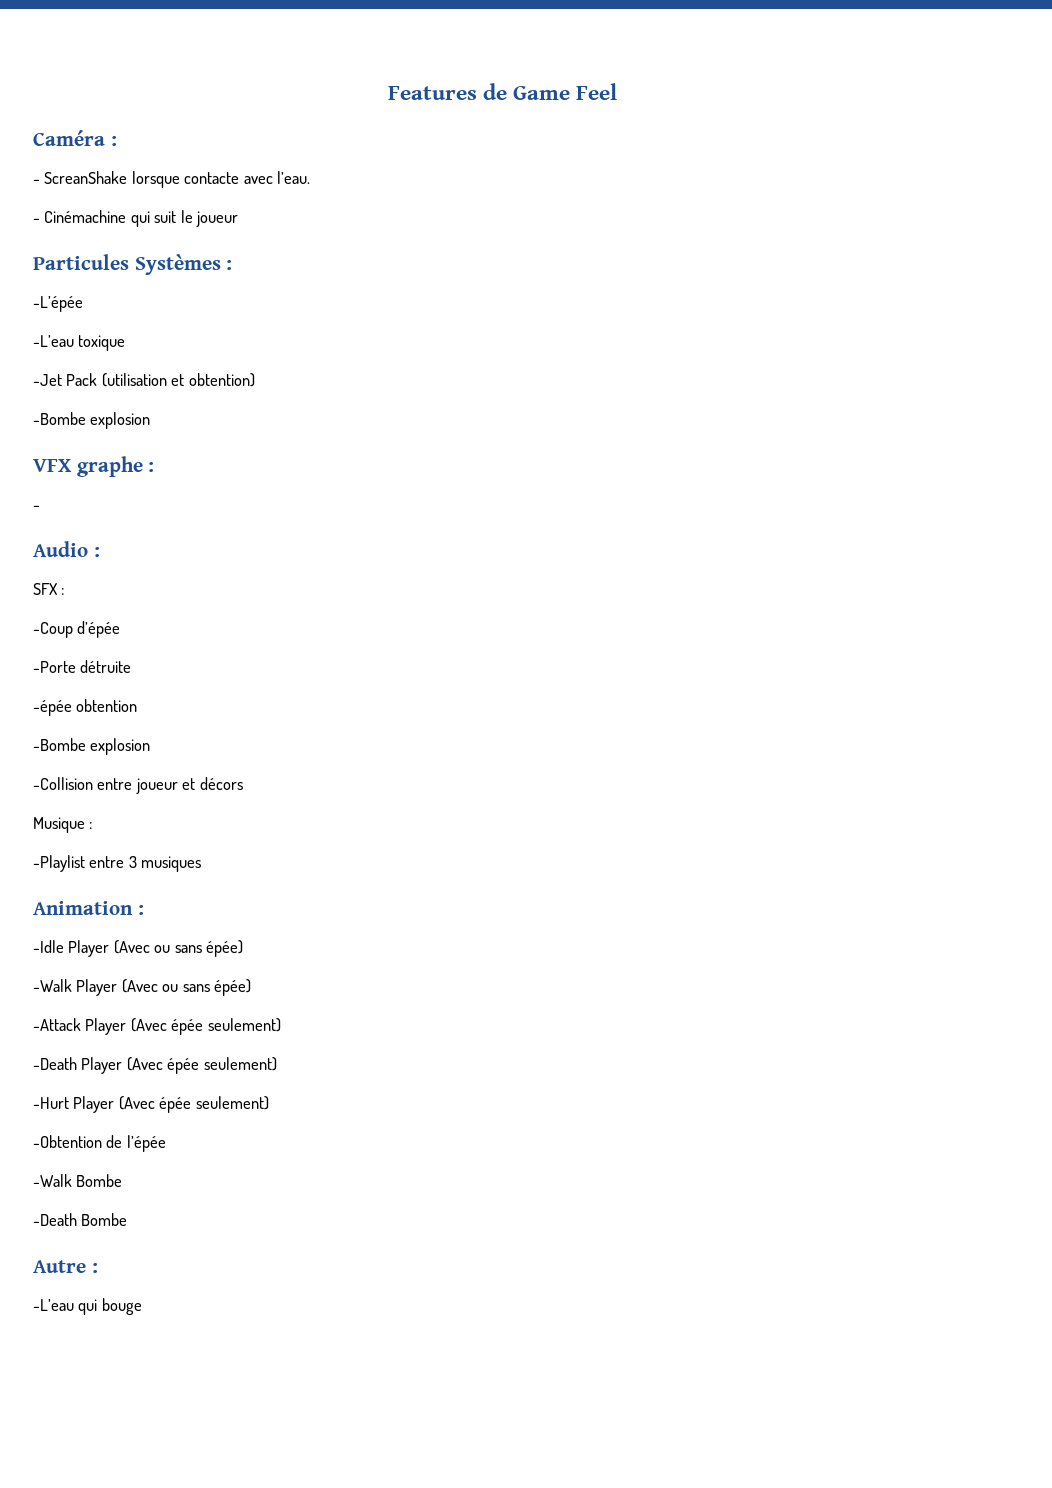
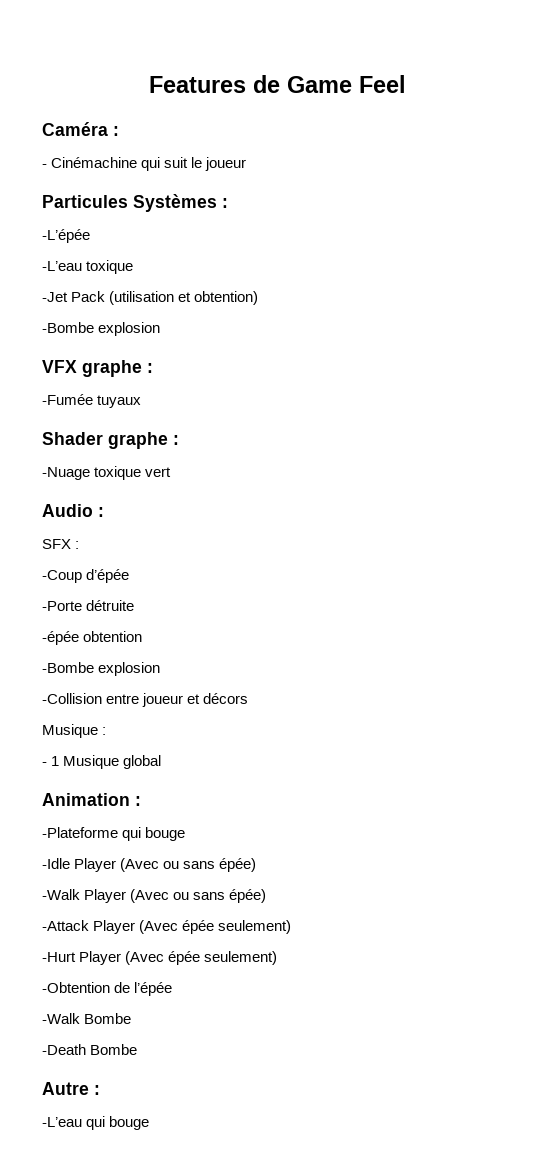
[33,171,311,188] // - ScreanShake lorsque contacte avec l’eau. -> (119, 131) none
[33,505,40,510] - -> [42,394,142,408] [42,432,179,449] [42,466,172,480] -Fumée tuyaux // Shader graphe : // -Nuage toxique vert
[33,855,202,872] -Playlist entre 3 musiques -> [42,755,162,769] - 1 Musique global
(144, 909) none -> [42,827,186,841] // -Plateforme qui bouge
[33,1057,277,1074] // -Death Player (Avec épée seulement) -> (292, 927) none

